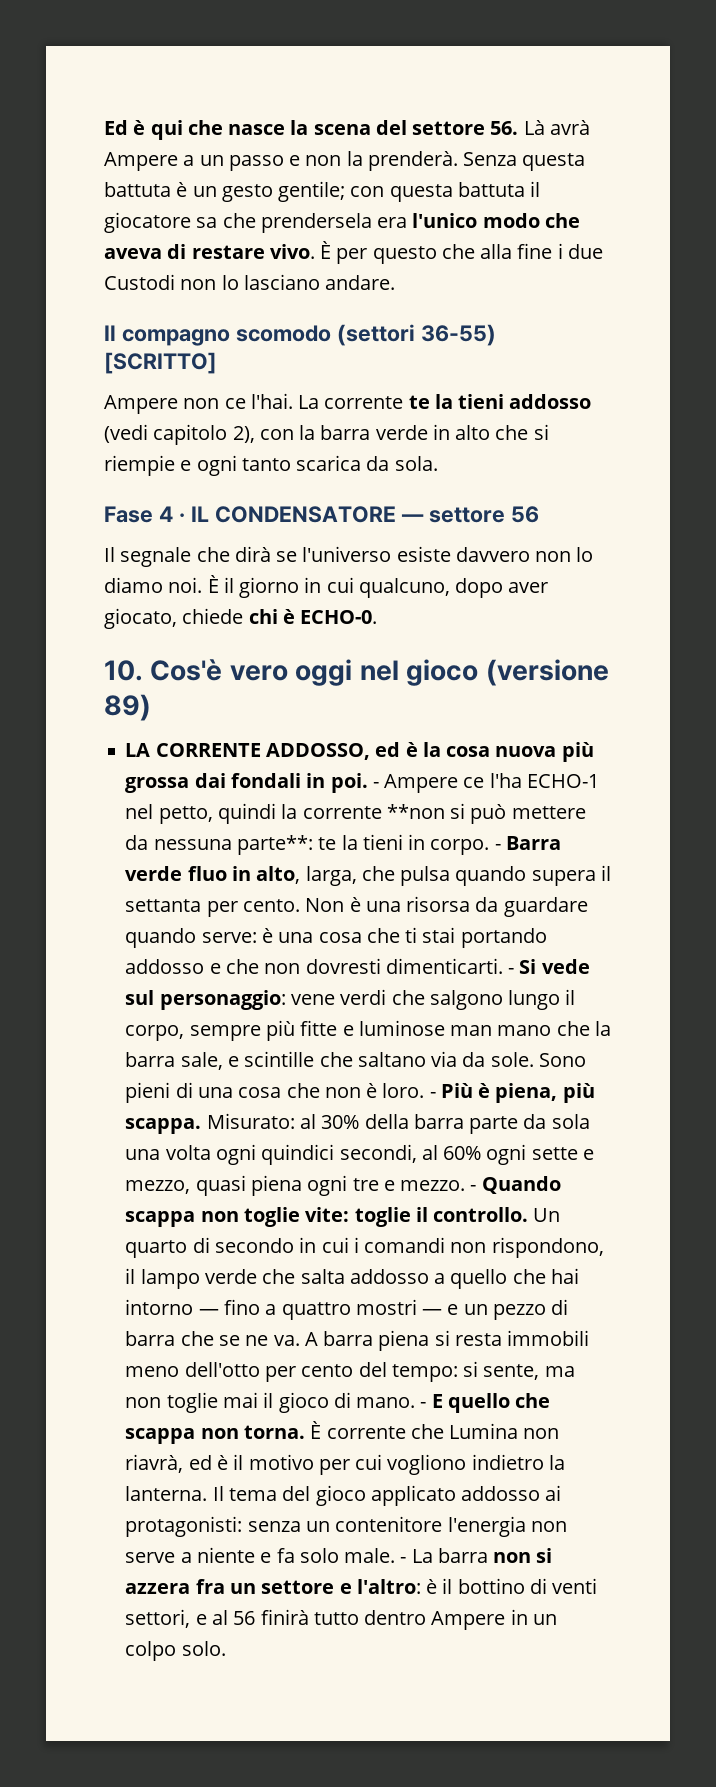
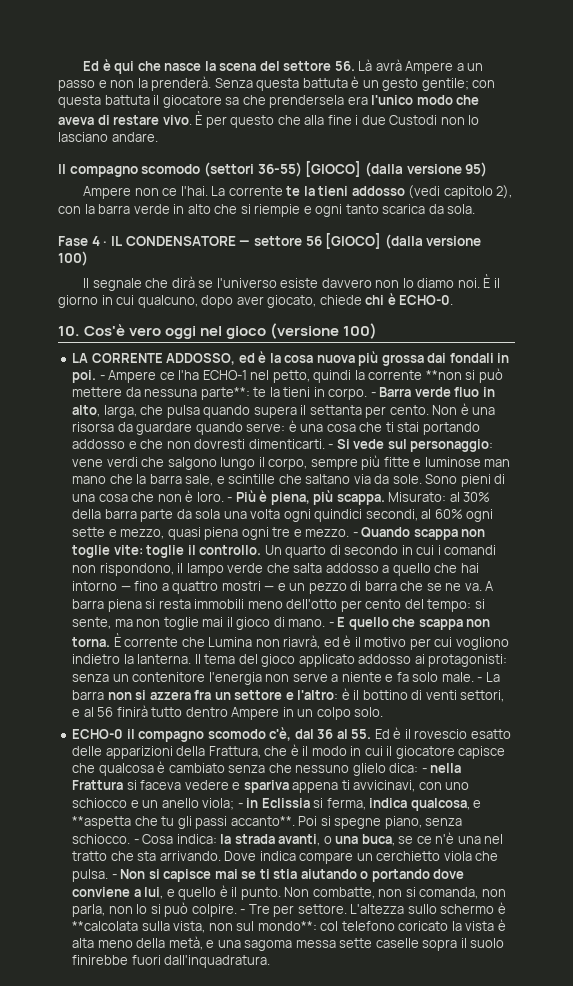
[104,352,217,374] [SCRITTO] -> [305,161,488,177] [GIOCO] (dalla versione 95)
(539, 514) none -> [325,233,482,249] [58,251,88,266] [GIOCO] (dalla versione 100)
[104,694,151,721] 89) -> [343,323,378,339] 100)
(226, 1648) none -> [72,727,511,742] [72,744,506,759] [72,761,462,776] [72,780,470,793] [72,798,482,811] [72,816,463,829] [72,832,504,846] [72,851,499,864] [72,869,465,882] [72,885,506,900] [72,902,506,917] [72,919,506,933] [72,936,505,951] [72,955,271,968] // ECHO-0 il compagno scomodo c'è, dal 36 al 55. Ed è il rovescio esatto delle apparizioni della Frattura, che è il modo in cui il giocatore capisce che qualcosa è cambiato senza che nessuno glielo dica: - nella Frattura si faceva vedere e spariva appena ti avvicinavi, con uno schiocco e un anello viola; - in Eclissia si ferma, indica qualcosa, e **aspetta che tu gli passi accanto**. Poi si spegne piano, senza schiocco. - Cosa indica: la strada avanti, o una buca, se ce n'è una nel tratto che sta arrivando. Dove indica compare un cerchietto viola che pulsa. - Non si capisce mai se ti stia aiutando o portando dove conviene a lui, e quello è il punto. Non combatte, non si comanda, non parla, non lo si può colpire. - Tre per settore. L'altezza sullo schermo è **calcolata sulla vista, non sul mondo**: col telefono coricato la vista è alta meno della metà, e una sagoma messa sette caselle sopra il suolo finirebbe fuori dall'inquadratura.

